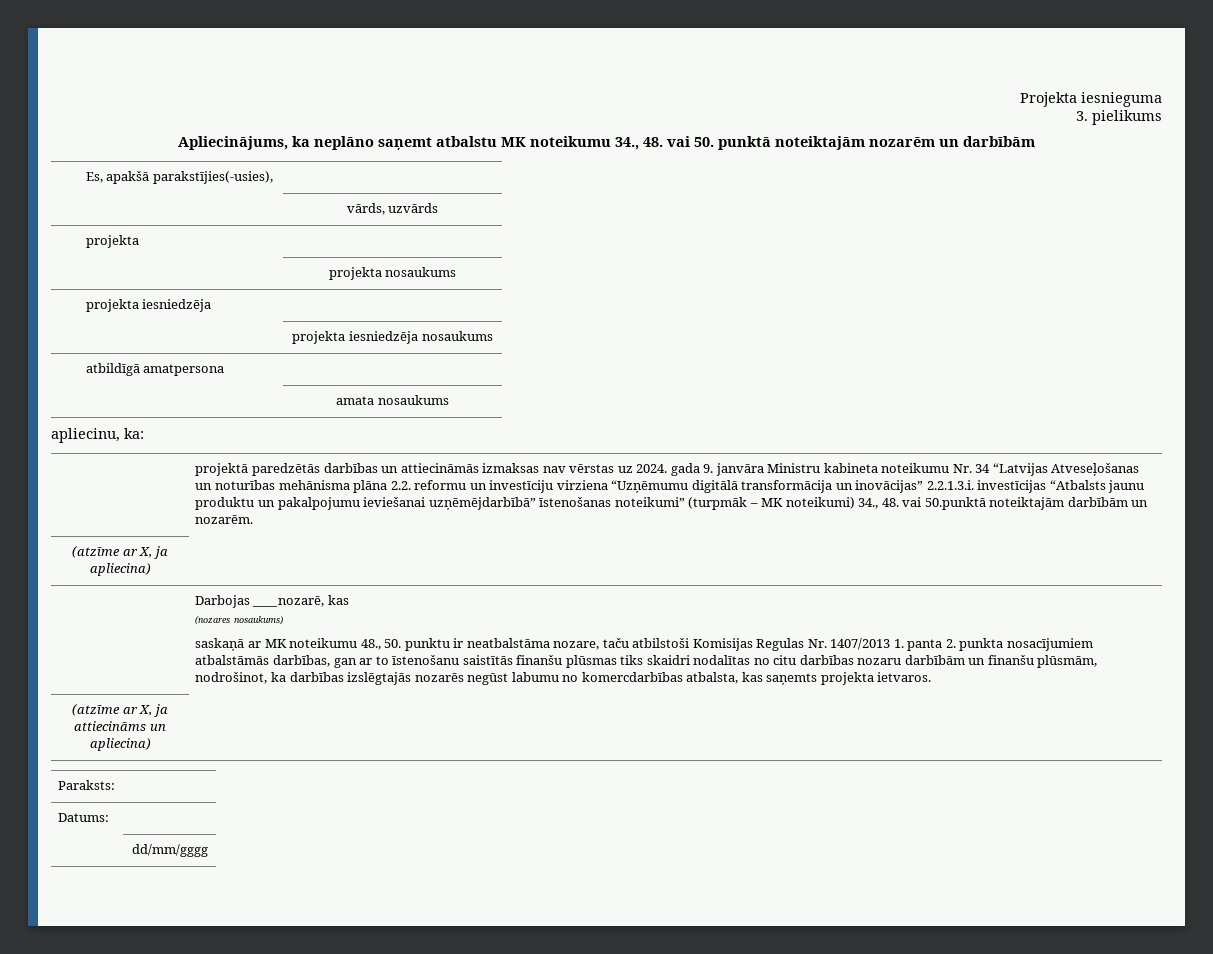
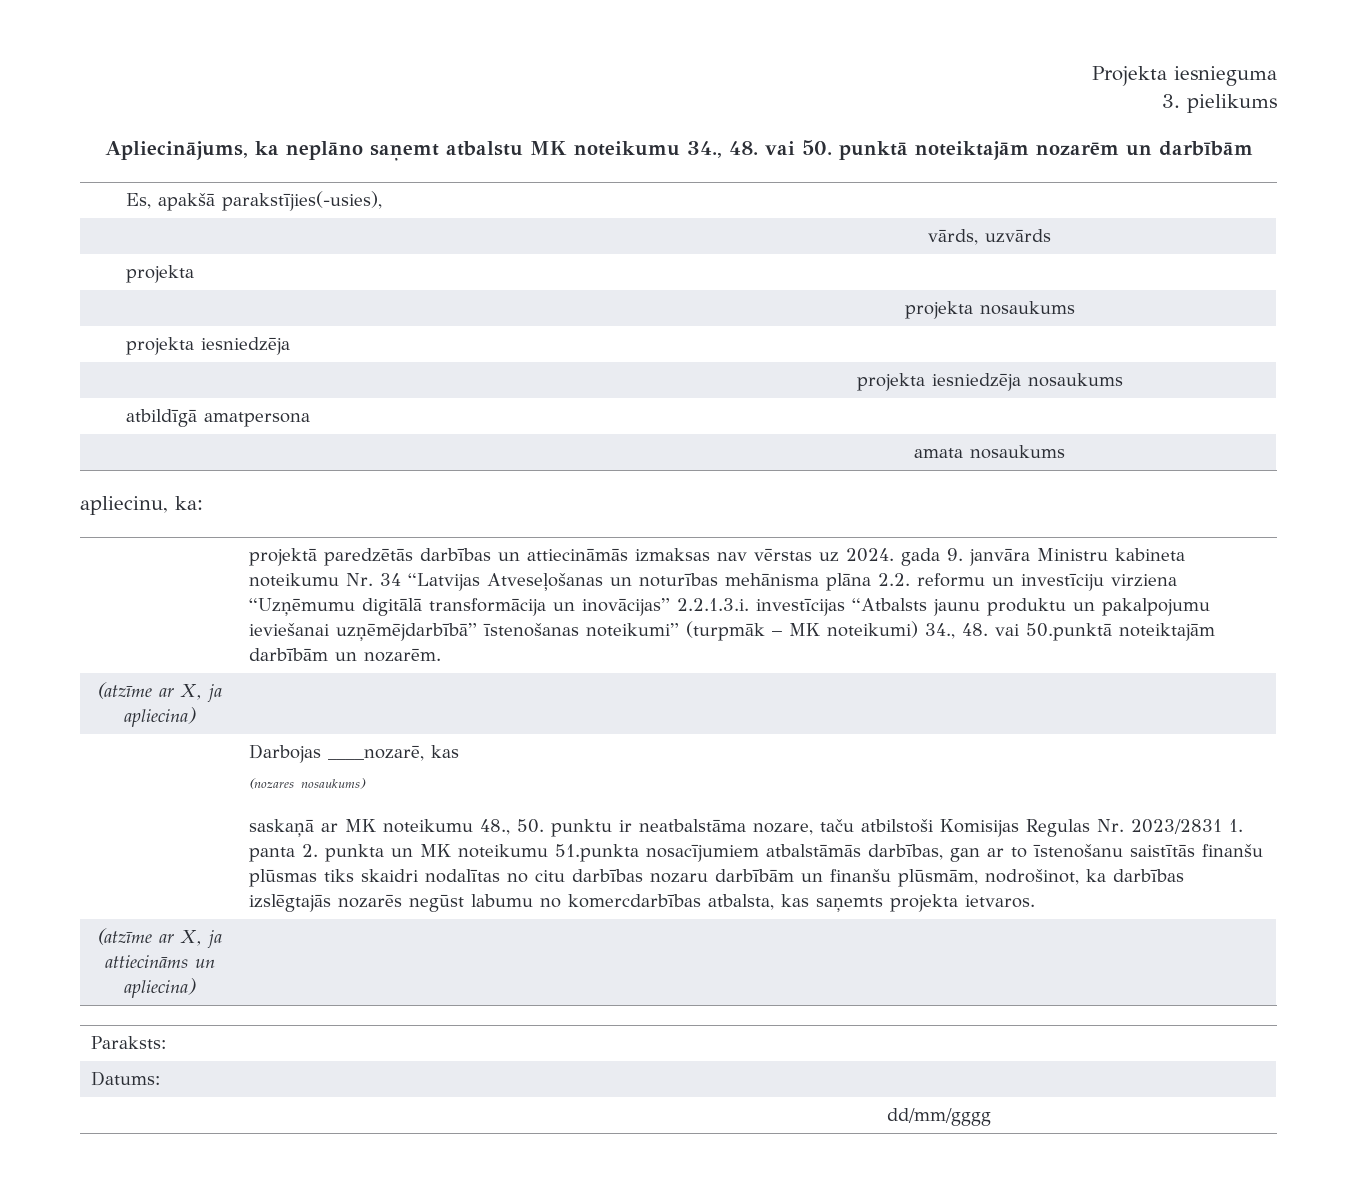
[830,638,891,650] 1407/2013 -> [1131,819,1223,834] 2023/2831
(1004, 644) none -> [391,844,640,862] un MK noteikumu 51.punkta

